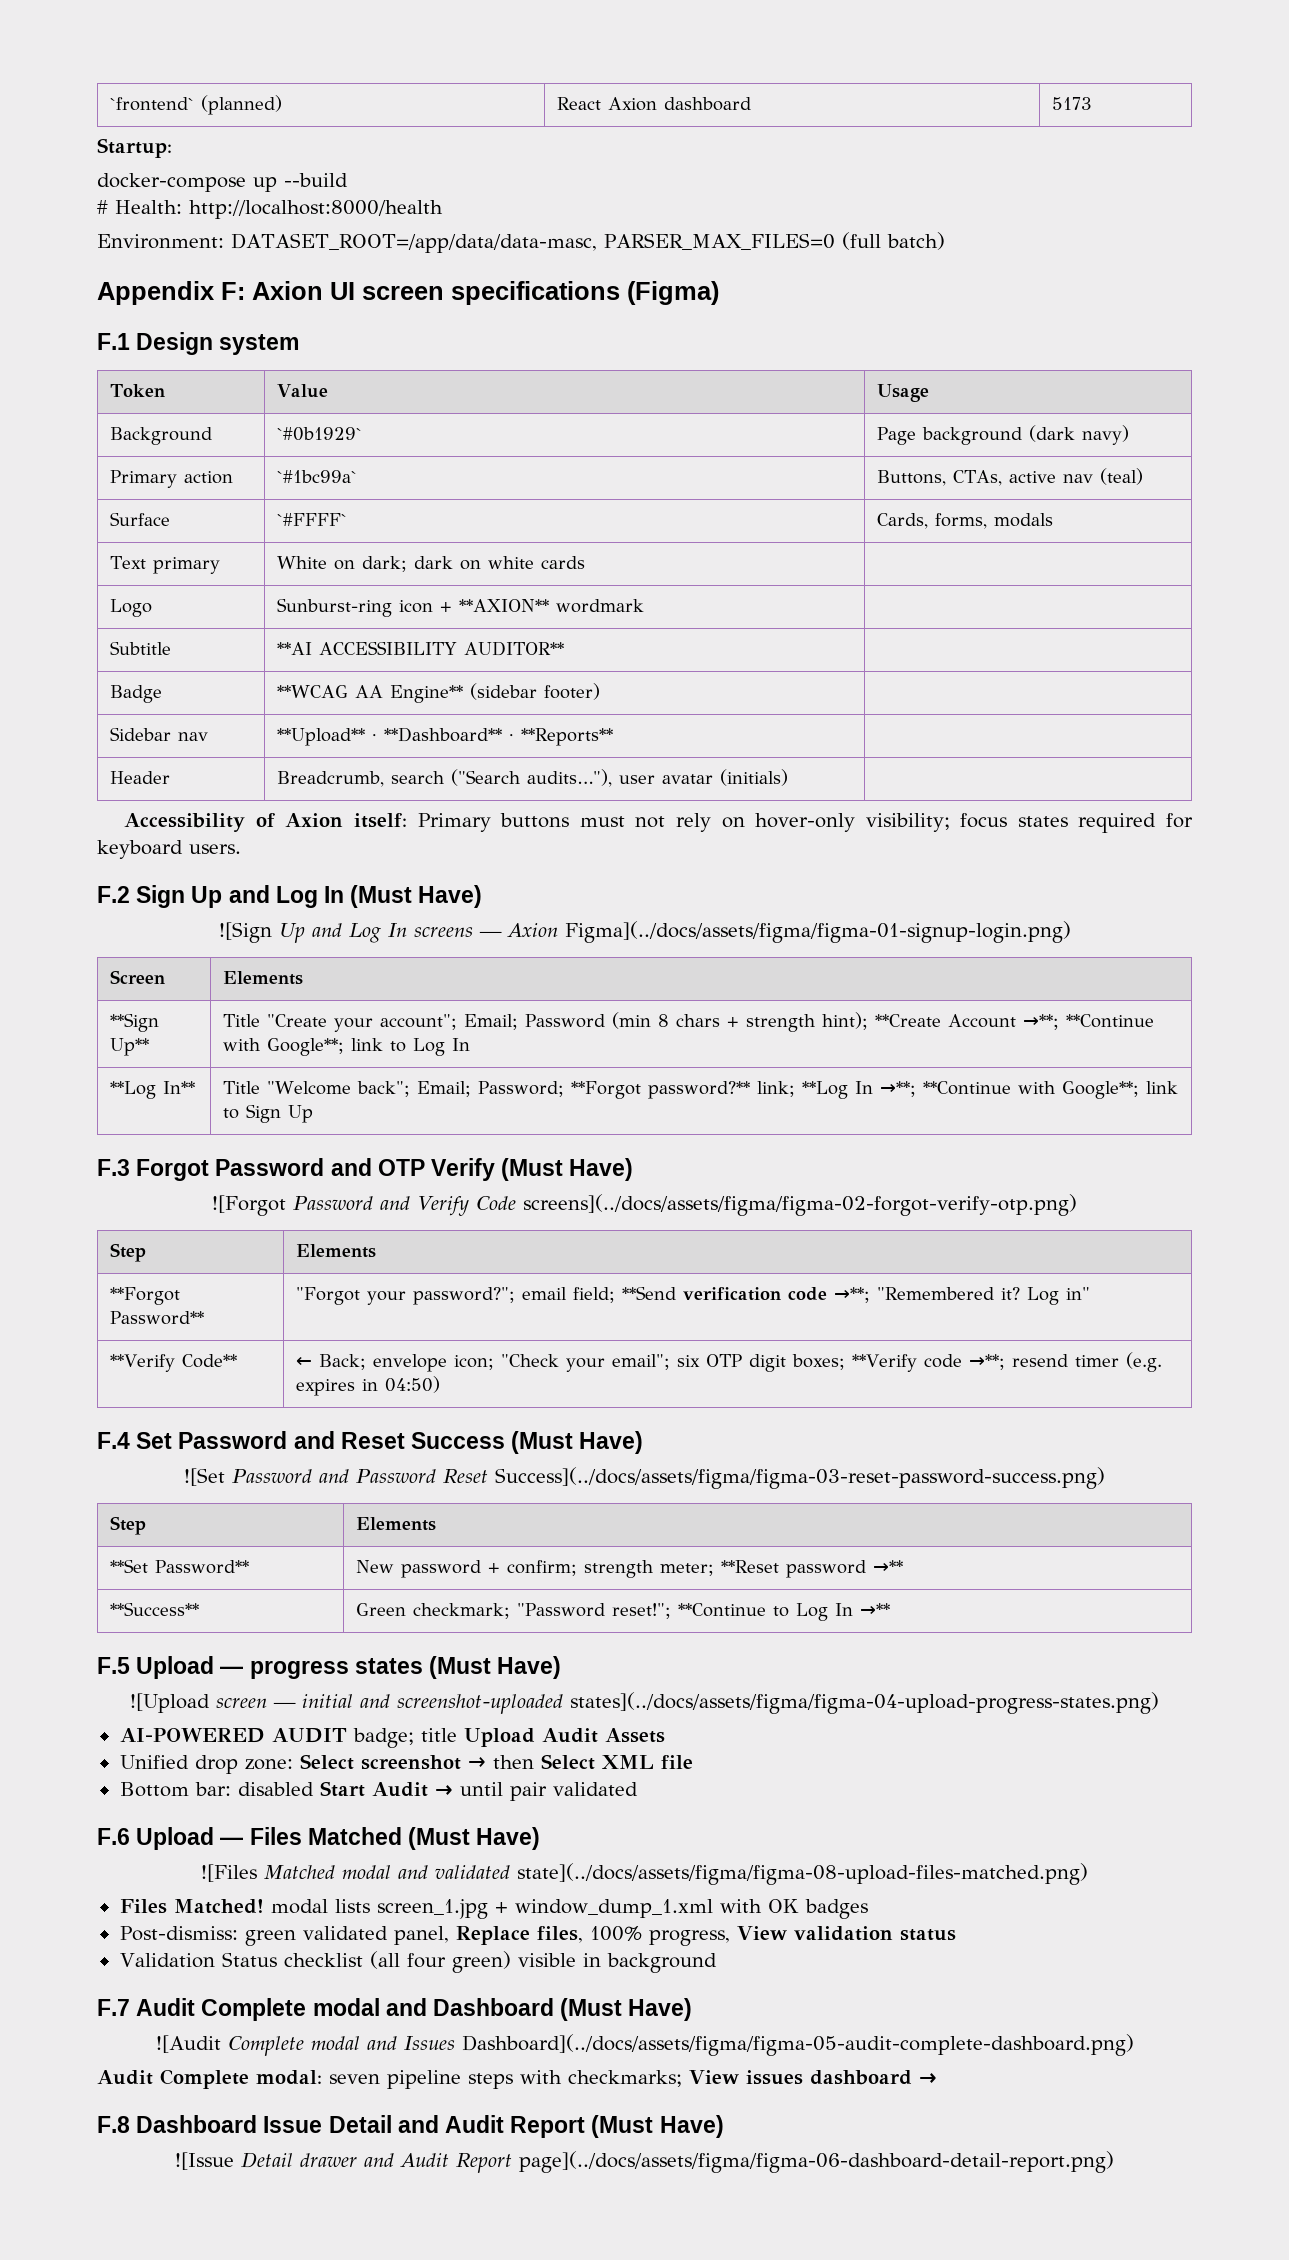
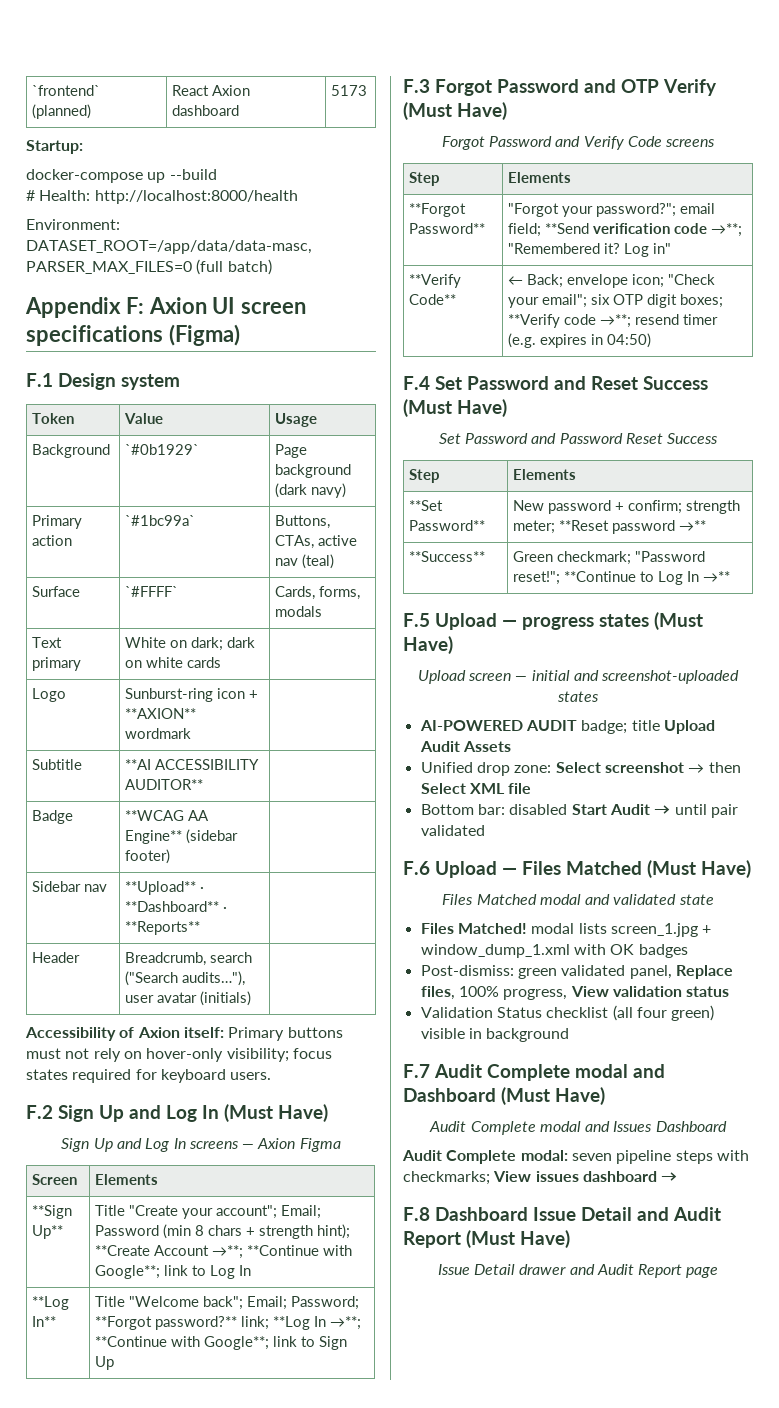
[218,922,272,943] ![Sign -> [61,1138,90,1152] Sign
[564,921,1071,943] Figma](../docs/assets/figma/figma-01-signup-login.png) -> [299,1138,341,1152] Figma
[211,1195,286,1216] ![Forgot -> [441,136,485,150] Forgot
[523,1194,1078,1216] screens](../docs/assets/figma/figma-02-forgot-verify-otp.png) -> [665,138,716,147] screens
[184,1468,226,1486] ![Set -> [438,433,461,444] Set
[494,1467,1105,1489] Success](../docs/assets/figma/figma-03-reset-password-success.png) -> [667,433,719,444] Success
[130,1693,210,1713] ![Upload -> [417,670,466,684] Upload
[570,1692,1159,1714] states](../docs/assets/figma/figma-04-upload-progress-states.png) -> [557,691,599,702] states
[201,1864,257,1882] ![Files -> [442,894,474,905] Files
[517,1863,1088,1885] state](../docs/assets/figma/figma-08-upload-files-matched.png) -> [678,894,714,905] state
[155,2035,221,2053] ![Audit -> [429,1121,467,1132] Audit
[461,2034,1134,2056] Dashboard](../docs/assets/figma/figma-05-audit-complete-dashboard.png) -> [655,1121,727,1132] Dashboard
[175,2152,234,2170] ![Issue -> [437,1264,470,1275] Issue
[519,2151,1114,2173] page](../docs/assets/figma/figma-06-dashboard-detail-report.png) -> [686,1267,719,1278] page

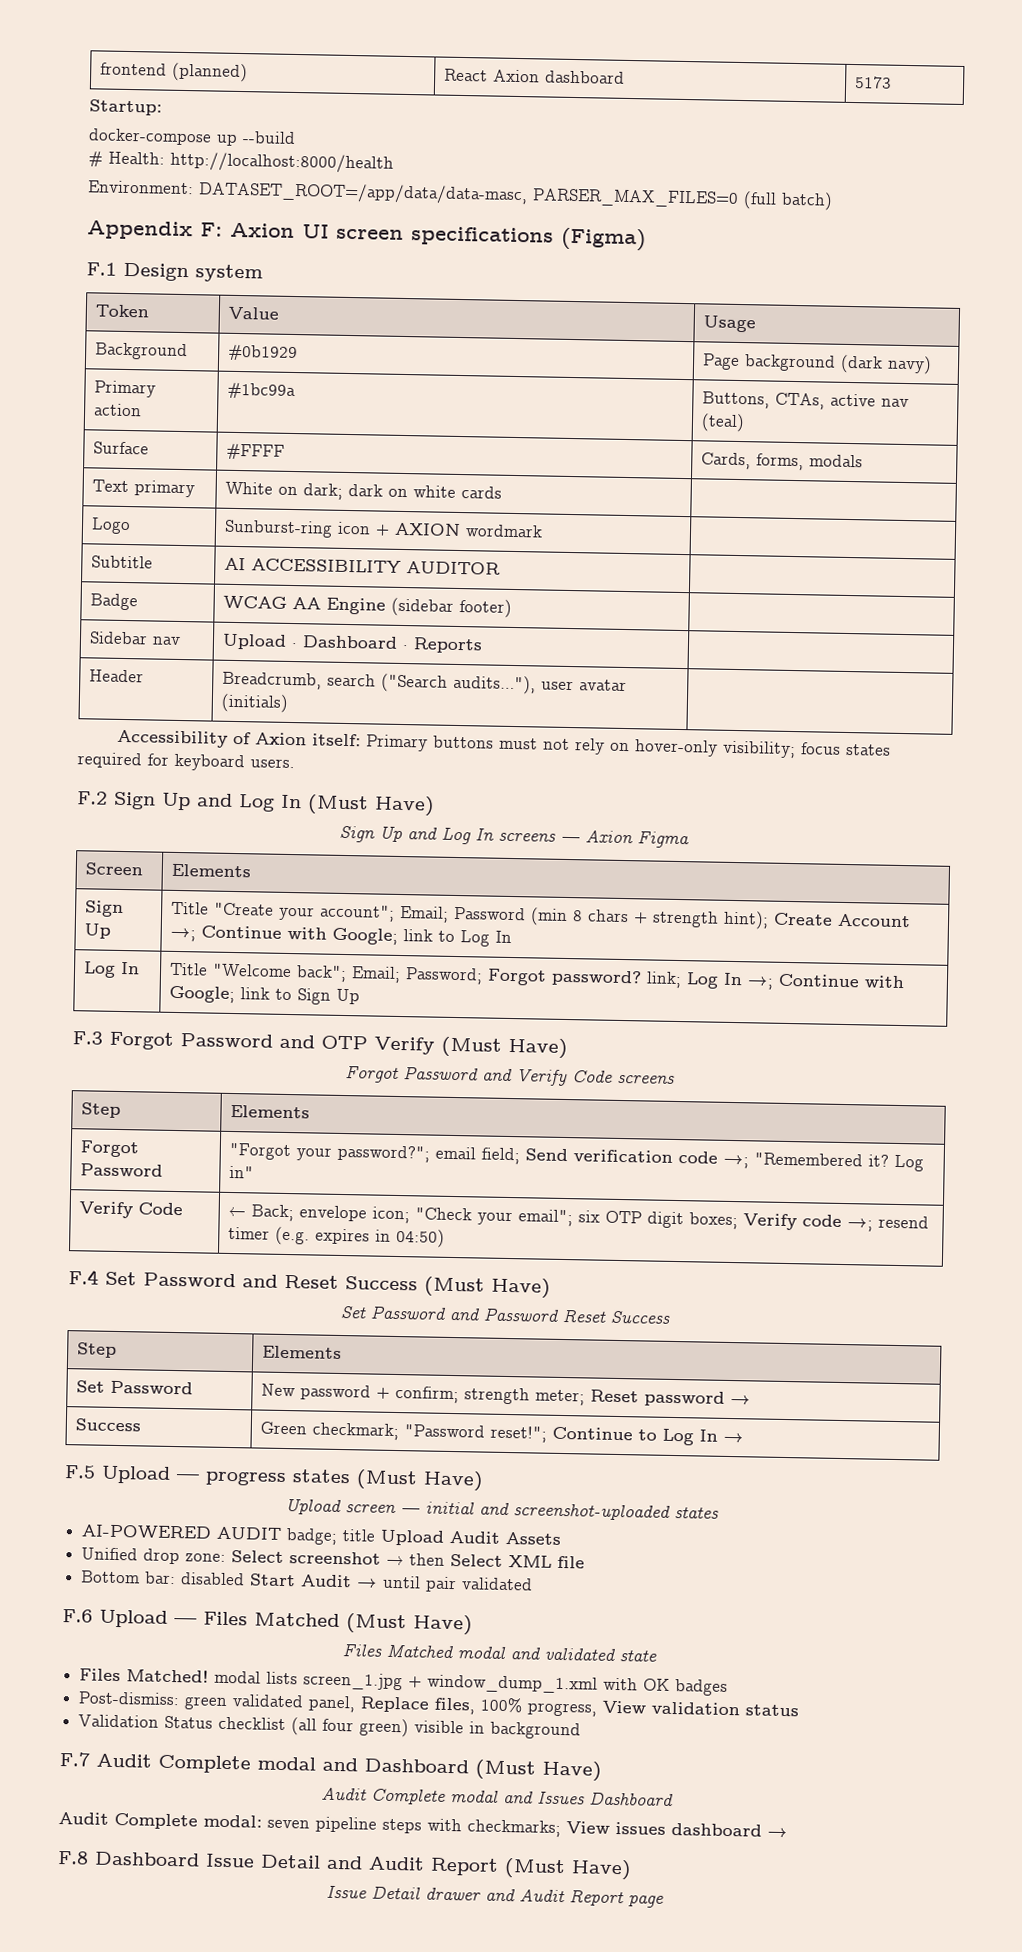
[32,85,101,96] `frontend` -> [100,62,168,76] frontend
[125,444,200,455] `#0b1929` -> [228,344,299,362] #0b1929
[125,515,196,526] `#1bc99a` -> [227,382,297,400] #1bc99a
[125,586,179,597] `#FFFF` -> [226,443,286,460] #FFFF
[125,708,197,719] **AXION** -> [394,522,462,537] AXION
[125,759,260,770] [125,779,204,790] [32,810,74,824] [125,810,210,821] [125,830,183,844] **AI ACCESSIBILITY AUDITOR** | // Badge | **WCAG AA Engine** -> [224,557,502,575] [90,593,139,611] [223,595,387,615] AI ACCESSIBILITY AUDITOR | // Badge | WCAG AA Engine
[125,881,205,895] [125,901,228,912] [125,921,201,935] **Upload** · **Dashboard** · **Reports** -> [222,633,484,654] Upload · Dashboard · Reports
[32,1205,73,1219] [32,1225,64,1239] **Sign Up** -> [85,900,125,918] [84,923,112,939] Sign Up
[95,1245,353,1259] [95,1265,161,1279] **Create Account →**; **Continue with Google**; -> [773,912,912,928] [170,925,399,945] Create Account →; Continue with Google;
[32,1296,70,1310] [32,1316,57,1327] **Log In** -> [83,961,141,978] Log In
[95,1316,362,1330] [95,1336,270,1350] **Forgot password?** link; **Log In →**; **Continue with Google**; -> [487,968,906,990] [169,985,236,1004] Forgot password? link; Log In →; Continue with Google;
[409,203,467,217] [409,223,486,234] **Forgot Password** -> [80,1140,140,1158] [80,1163,164,1177] Forgot Password
[545,223,590,234] **Send -> [525,1148,569,1162] Send
[711,223,743,237] →**; -> [723,1154,750,1169] →;
[409,274,462,288] [409,294,457,305] **Verify Code** -> [79,1201,184,1219] Verify Code
[508,314,632,328] **Verify code →**; -> [743,1213,874,1232] Verify code →;
[409,500,444,511] [409,520,486,531] **Set Password** -> [76,1380,194,1395] Set Password
[559,520,707,534] [409,551,486,562] **Reset password →** // **Success** -> [590,1389,752,1407] [75,1418,142,1432] Reset password → // Success
[564,571,731,585] **Continue to Log In →** -> [552,1426,745,1446] Continue to Log In →

